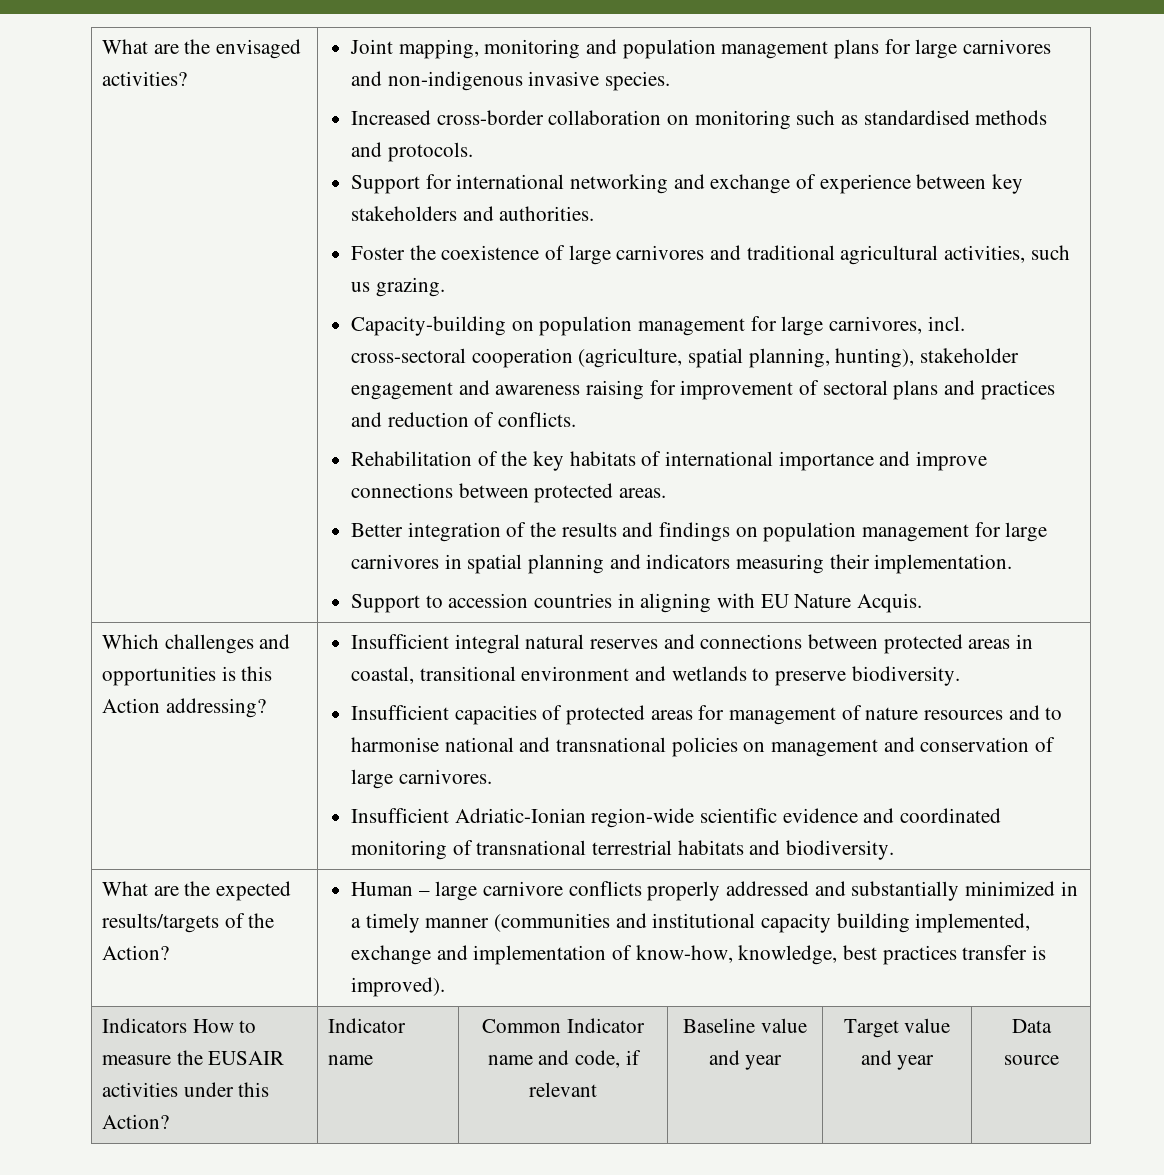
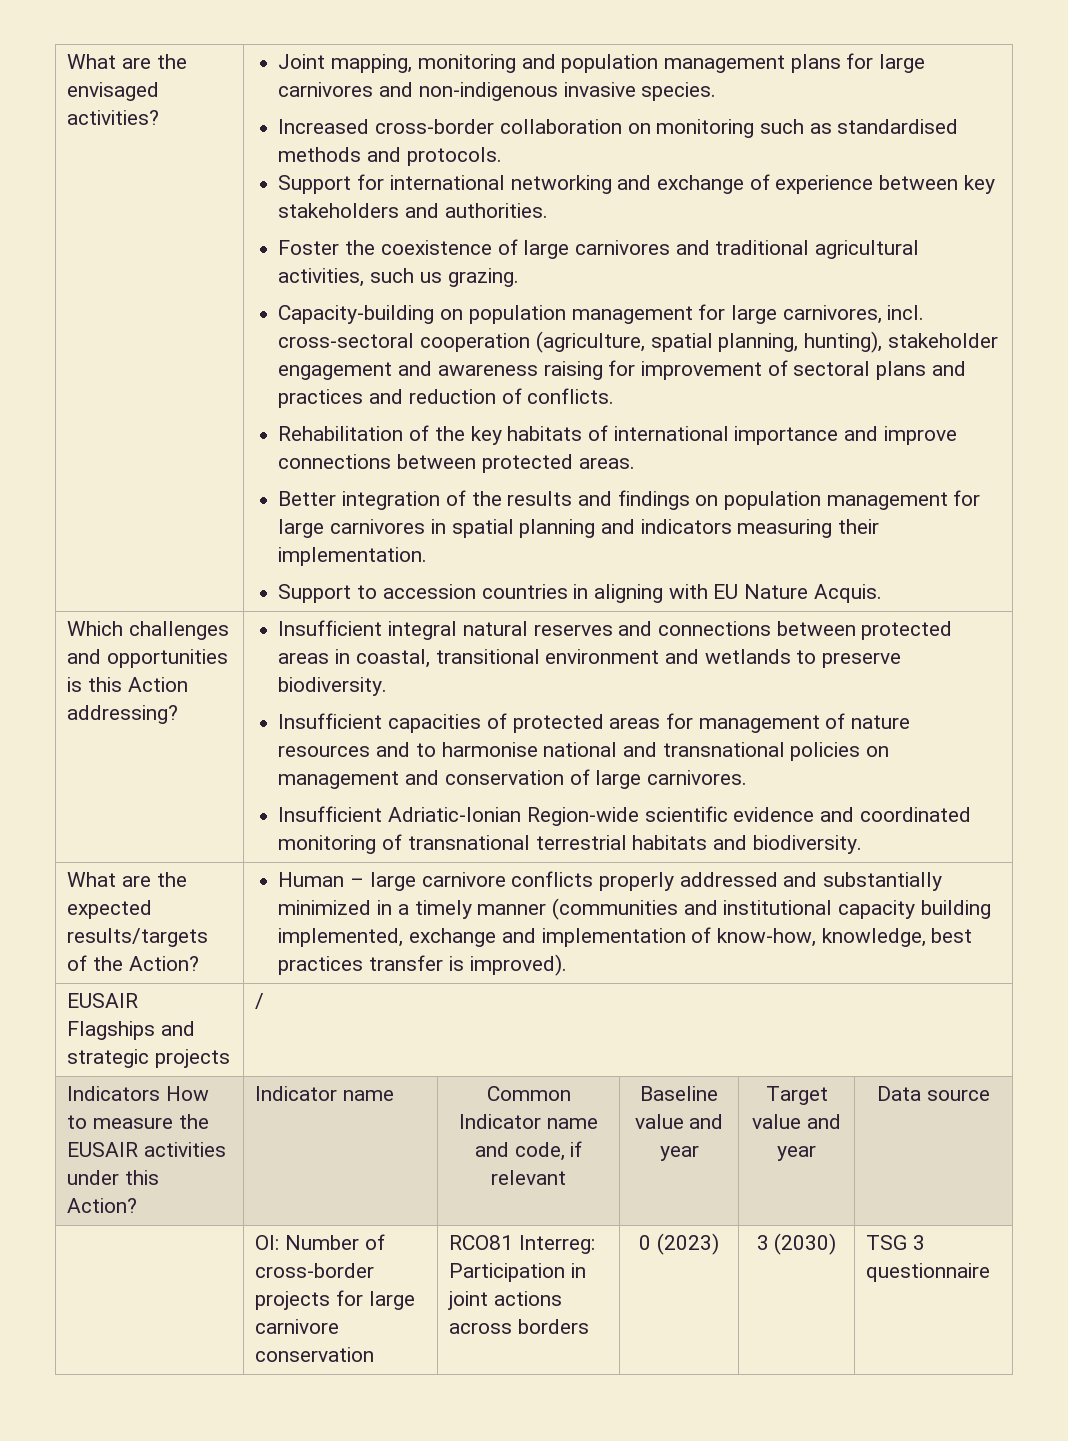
[591,808,695,828] region-wide -> [526,807,639,826] Region-wide
(446, 987) none -> [67,993,139,1008] [67,1021,196,1040] [67,1049,231,1068] [255,993,265,1009] // EUSAIR Flagships and strategic projects | /
(1059, 1060) none -> [255,1234,385,1250] [255,1263,375,1278] [255,1290,415,1310] [255,1319,340,1334] [255,1347,375,1362] [449,1235,596,1254] [449,1263,587,1282] [448,1291,563,1310] [449,1319,590,1334] [639,1233,719,1255] [756,1233,837,1255] [866,1235,926,1250] [866,1263,991,1282] // | OI: Number of cross-border projects for large carnivore conservation | RCO81 Interreg: Participation in joint actions across borders | 0 (2023) | 3 (2030) | TSG 3 questionnaire

